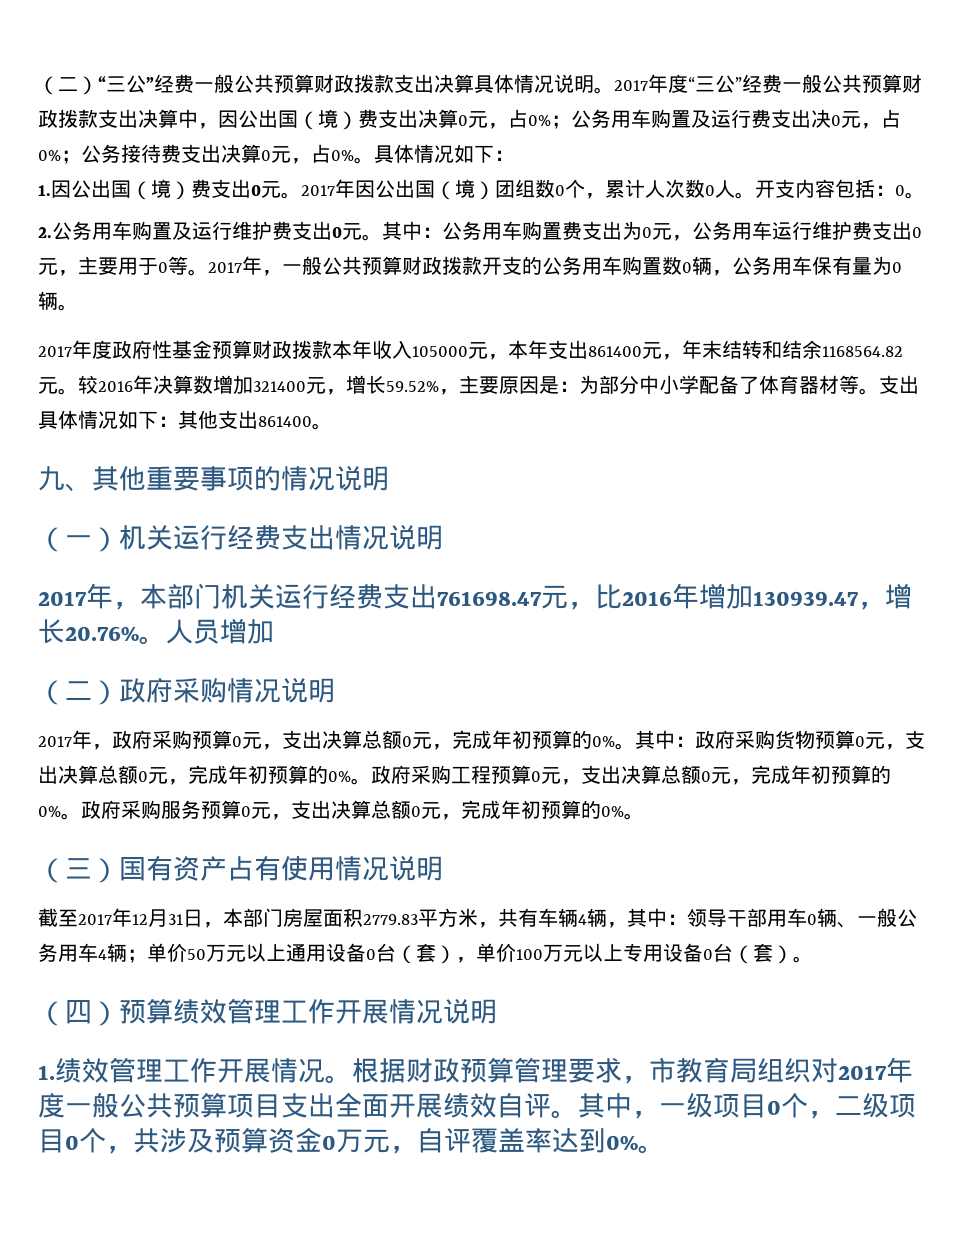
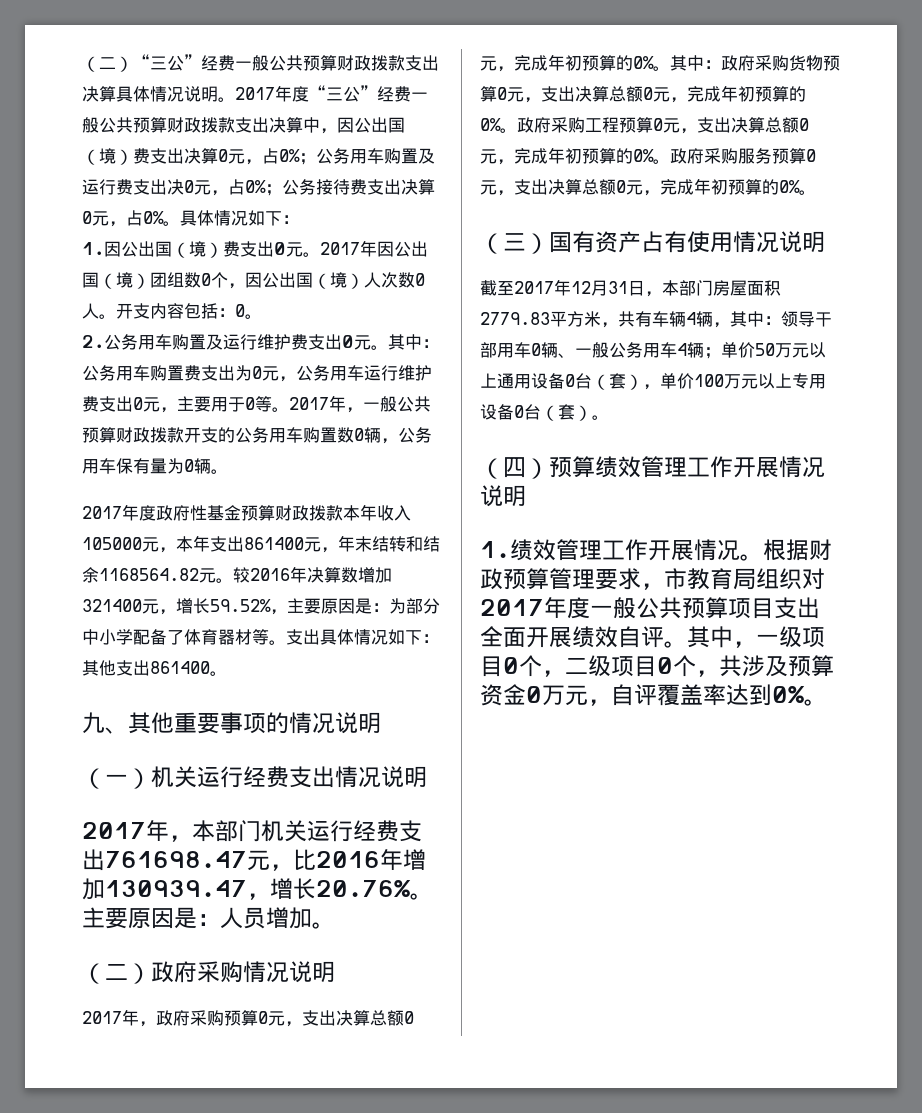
[605,179,645,198] 累计 -> [245,272,364,289] 因公出国（境）
(166, 640) none -> [82,907,220,929] 主要原因是：
(274, 631) none -> [312,922,335,929] 。

